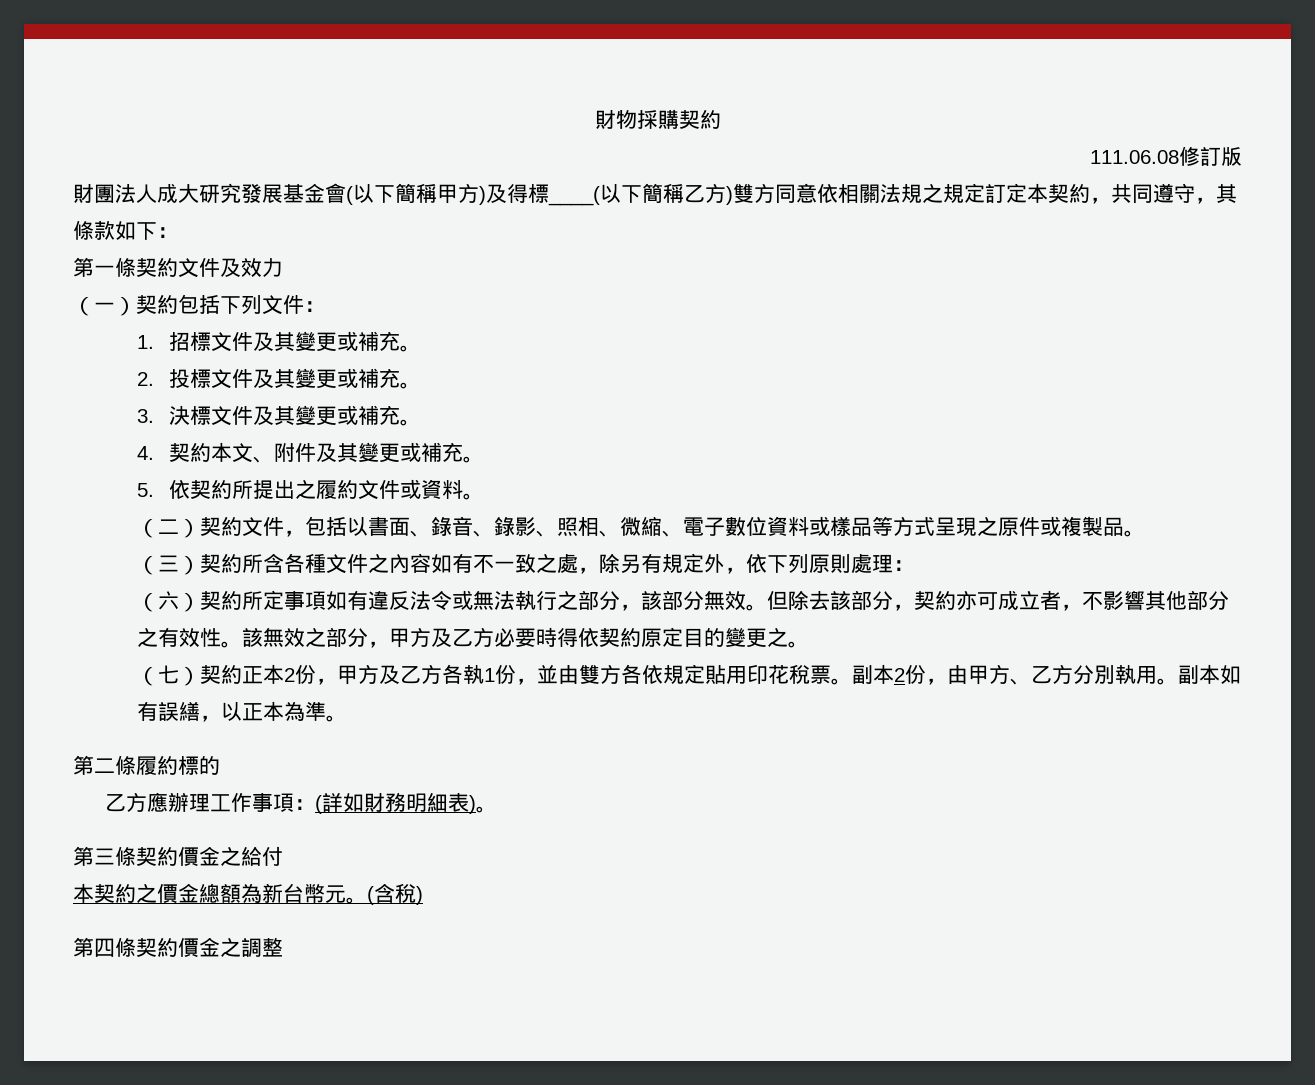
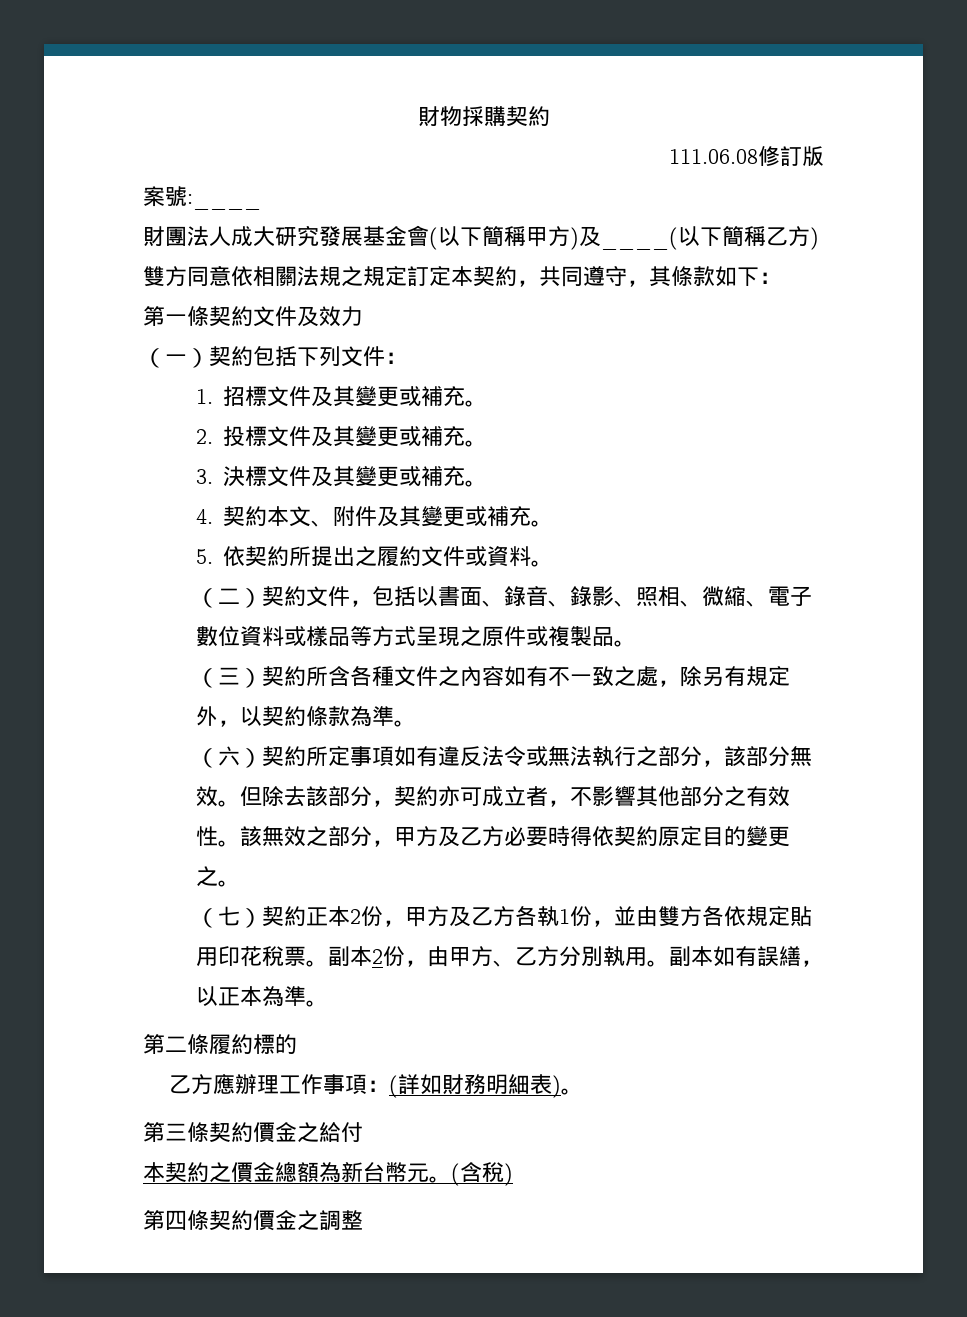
(1242, 156) none -> [143,186,261,210] // 案號:____
[507,184,549,203] 得標 -> (601, 236) none
[745,554,914,574] 依下列原則處理： -> [239,706,416,727] 以契約條款為準。

